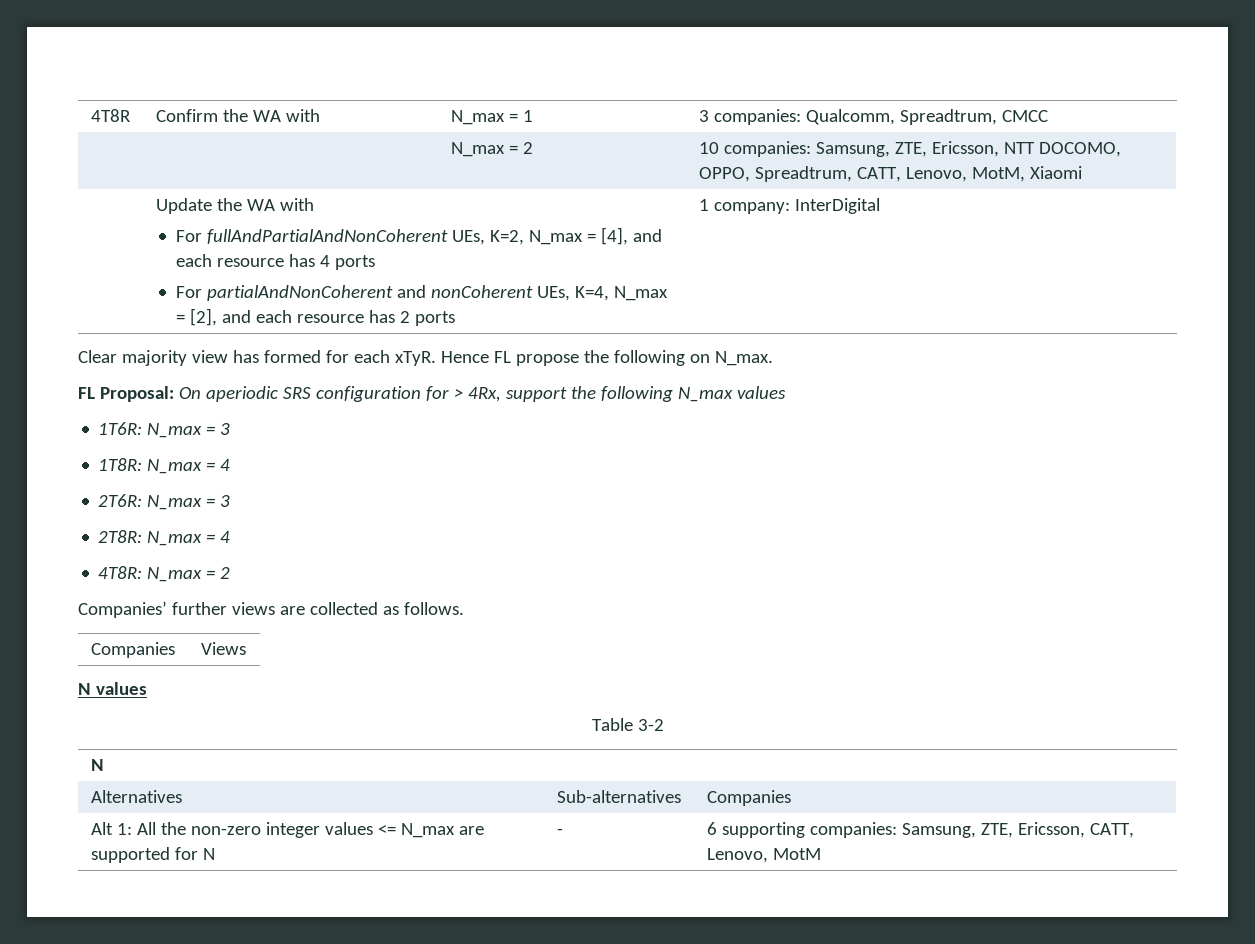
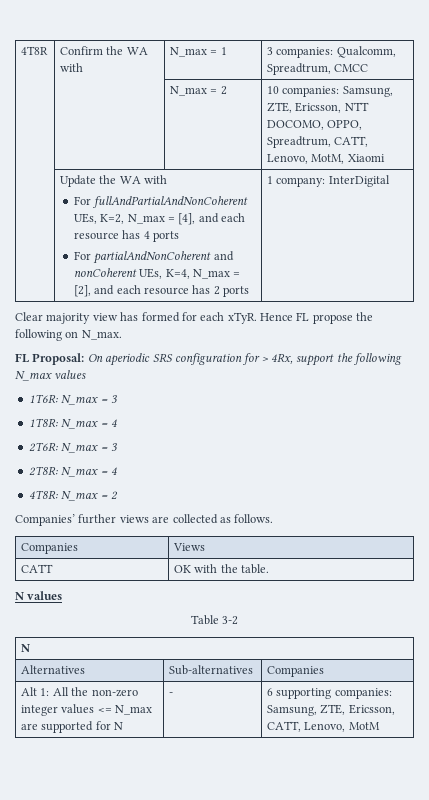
(246, 648) none -> [21,564,54,573] [174,564,270,574] // CATT | OK with the table.

